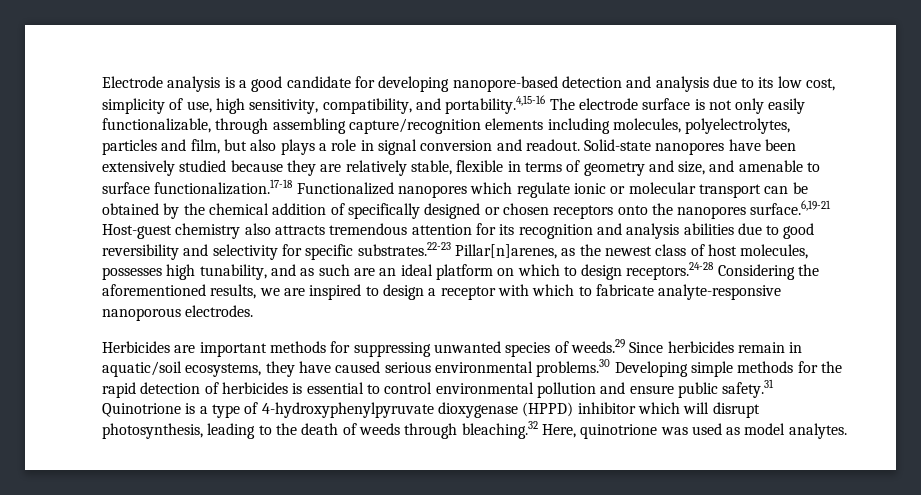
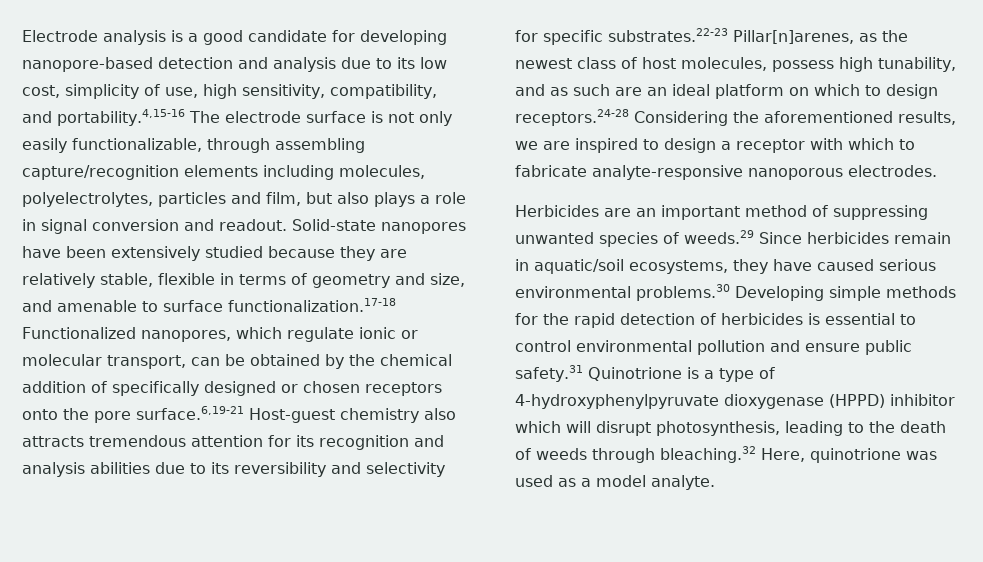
[397,185,467,198] nanopores -> [140,330,231,342] nanopores,
[698,184,761,198] transport -> [107,355,186,369] transport,
[677,206,747,219] nanopores -> [94,411,131,423] pore
[783,223,815,239] good -> [211,462,229,474] its
[102,267,162,280] possesses -> [772,60,834,72] possess
[199,341,351,357] important methods for -> [636,205,828,220] an important method of
[744,423,847,439] model analytes. -> [581,475,715,490] a model analyte.

